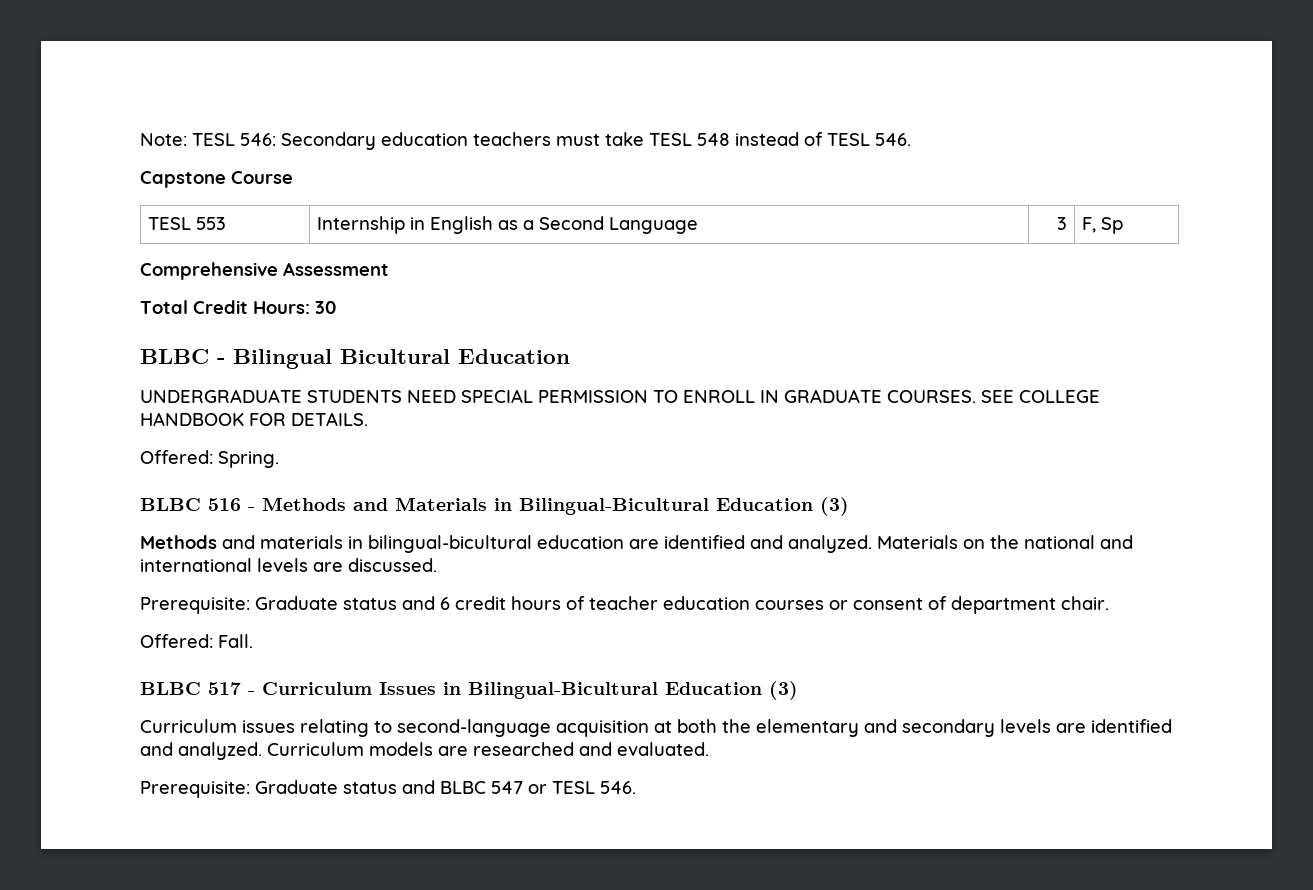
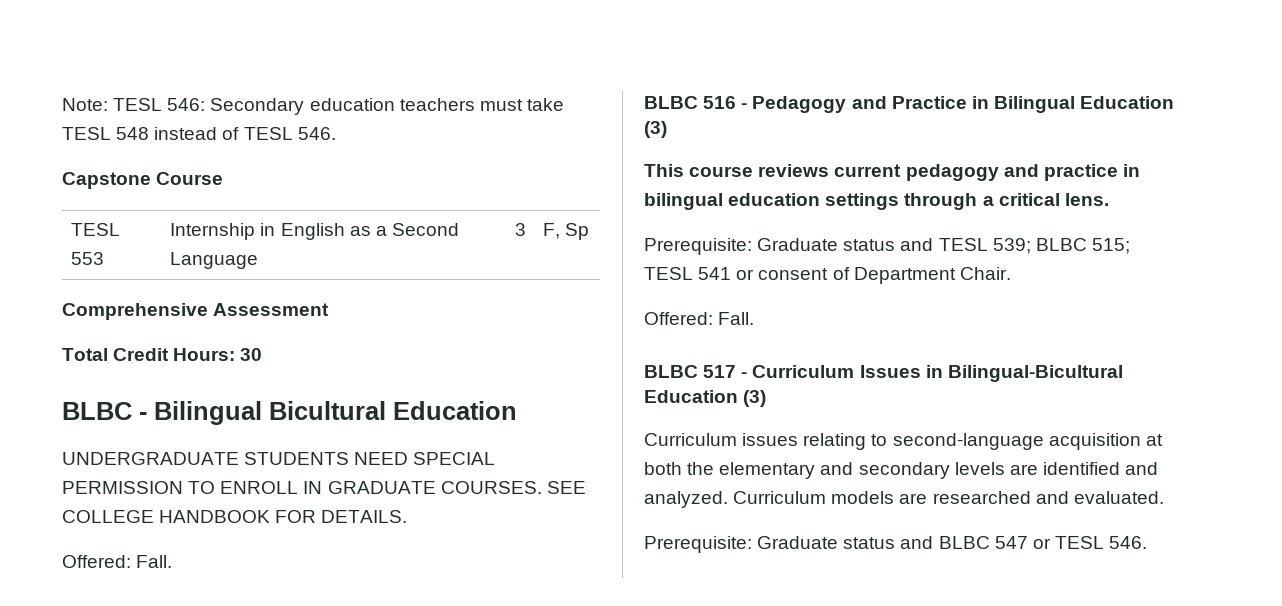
[218,451,279,468] Spring. -> [136,555,173,568] Fall.
[262,497,849,516] [140,535,1133,553] [140,558,437,572] [140,596,824,614] Methods and Materials in Bilingual-Bicultural Education (3) // Methods and materials in bilingual-bicultural education are identified and analyzed. Materials on the national and international levels are discussed. // Prerequisite: Graduate status and 6 credit hours of teacher education courses -> [752,96,1175,113] [644,121,667,138] [644,164,1140,181] [644,193,1109,210] [644,238,1130,255] [644,267,732,280] Pedagogy and Practice in Bilingual Education (3) // This course reviews current pedagogy and practice in bilingual education settings through a critical lens. // Prerequisite: Graduate status and TESL 539; BLBC 515; TESL 541
[951,596,1109,614] department chair. -> [853,267,1011,284] Department Chair.

